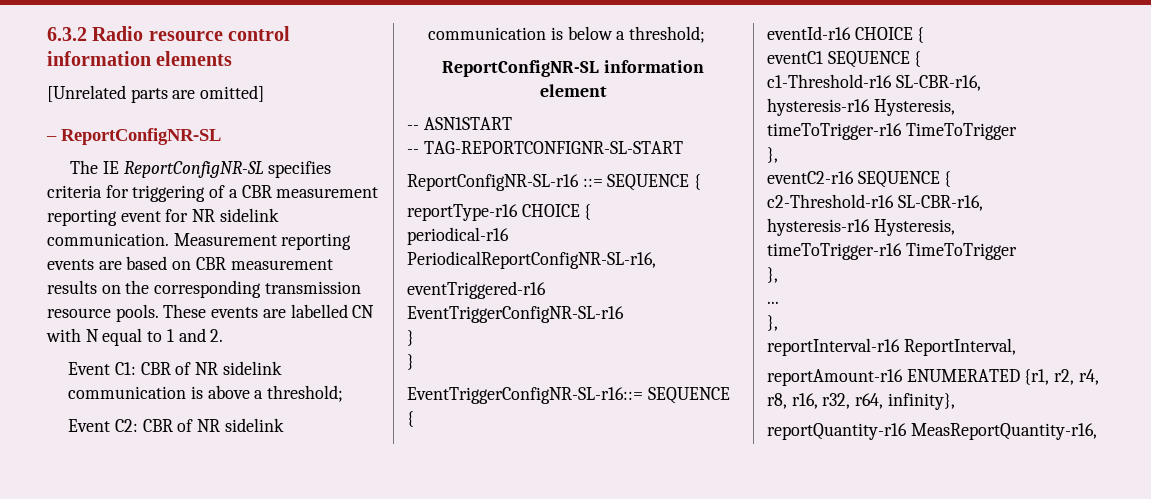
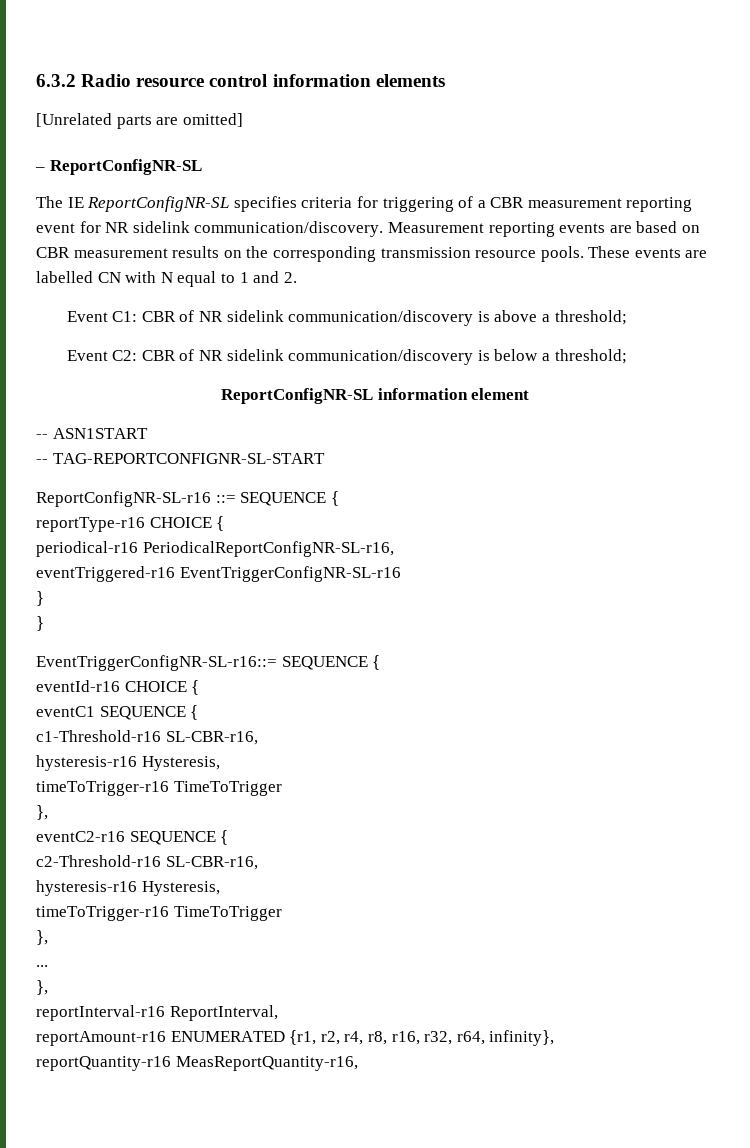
[47,233,169,246] communication. -> [194,221,384,237] communication/discovery.
[68,386,187,399] communication -> [288,310,474,326] communication/discovery
[428,27,547,40] communication -> [288,349,474,365] communication/discovery

